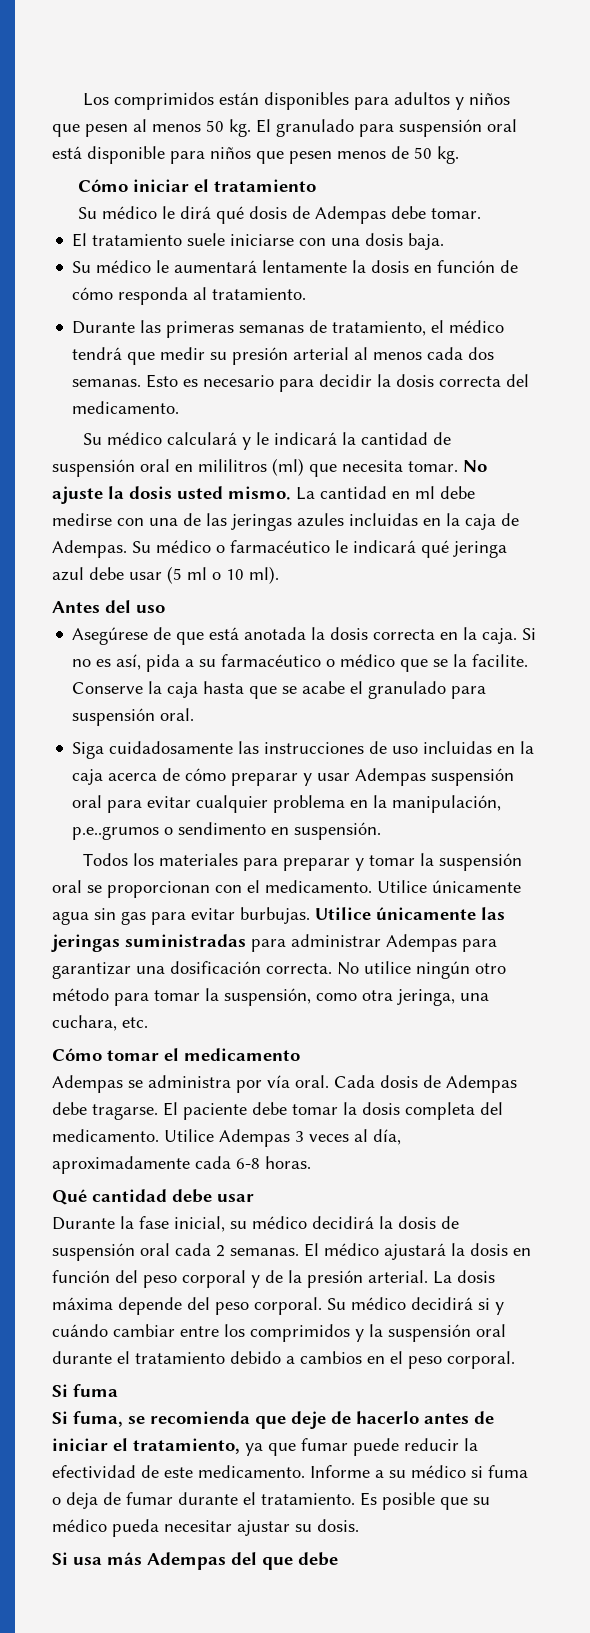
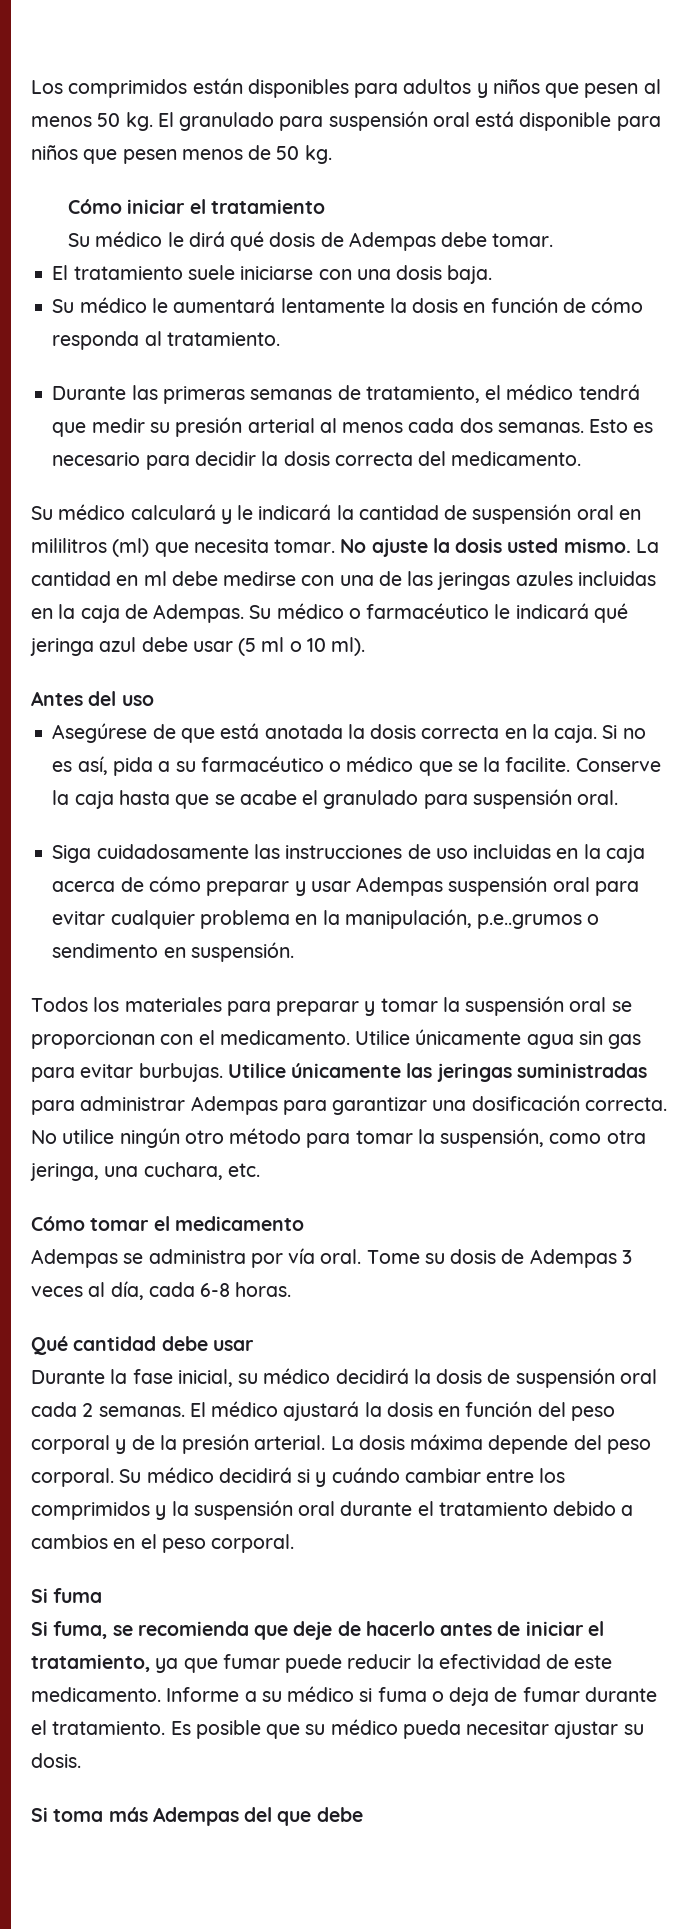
[334,1075,517,1093] [52,1102,503,1120] [52,1129,290,1147] Cada dosis de Adempas debe tragarse. El paciente debe tomar la dosis completa del medicamento. Utilice Adempas -> [366,1249,617,1268] Tome su dosis de Adempas
[52,1156,190,1174] aproximadamente -> (144, 1290) none
[73,1557,102,1565] usa -> [53,1809,104,1822] toma

